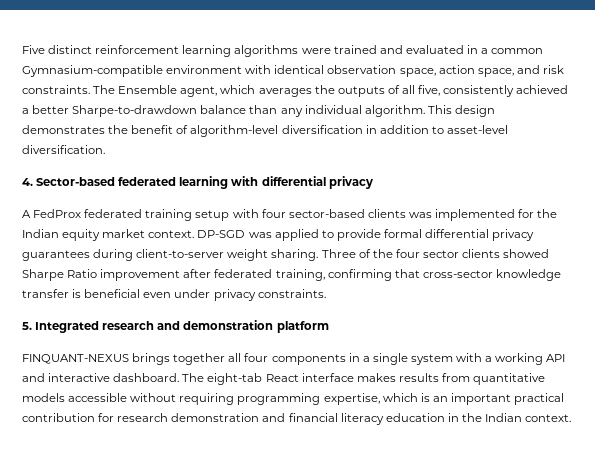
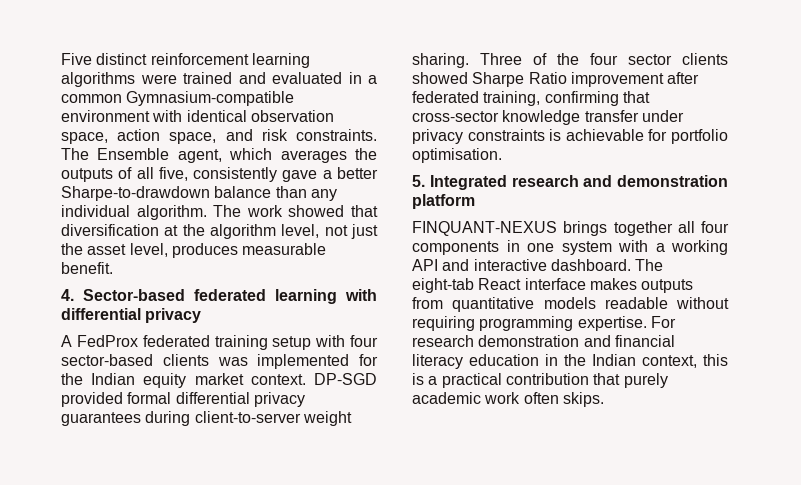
[516,85,569,94] achieved -> [282,170,318,182] gave
[427,105,495,117] [22,125,508,137] [22,145,105,154] This design demonstrates the benefit of algorithm-level diversification in addition to asset-level diversification. -> [213,205,378,217] [61,224,378,239] [61,243,327,258] [61,262,113,274] The work showed that diversification at the algorithm level, not just the asset level, produces measurable benefit.
[248,229,381,241] was applied to provide -> [61,392,123,407] provided
[72,289,326,301] is beneficial even under privacy constraints. -> [641,110,684,122] [412,129,728,144] [412,148,502,163] under privacy constraints is achievable for portfolio optimisation.
[362,353,408,365] a single -> [527,243,554,252] one
[398,373,439,382] results -> [641,279,694,293] outputs
[68,393,128,402] accessible -> [604,297,668,309] readable
[323,393,565,405] [22,413,115,422] expertise, which is an important practical contribution for -> [577,316,676,331] expertise. For
[525,414,572,422] context. -> [642,354,728,368] [412,373,668,388] [412,392,604,407] context, this is a practical contribution that purely academic work often skips.

